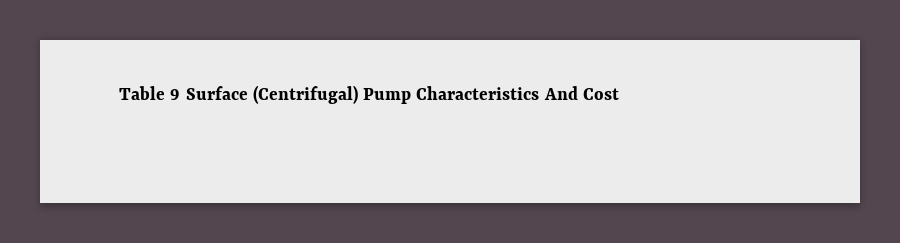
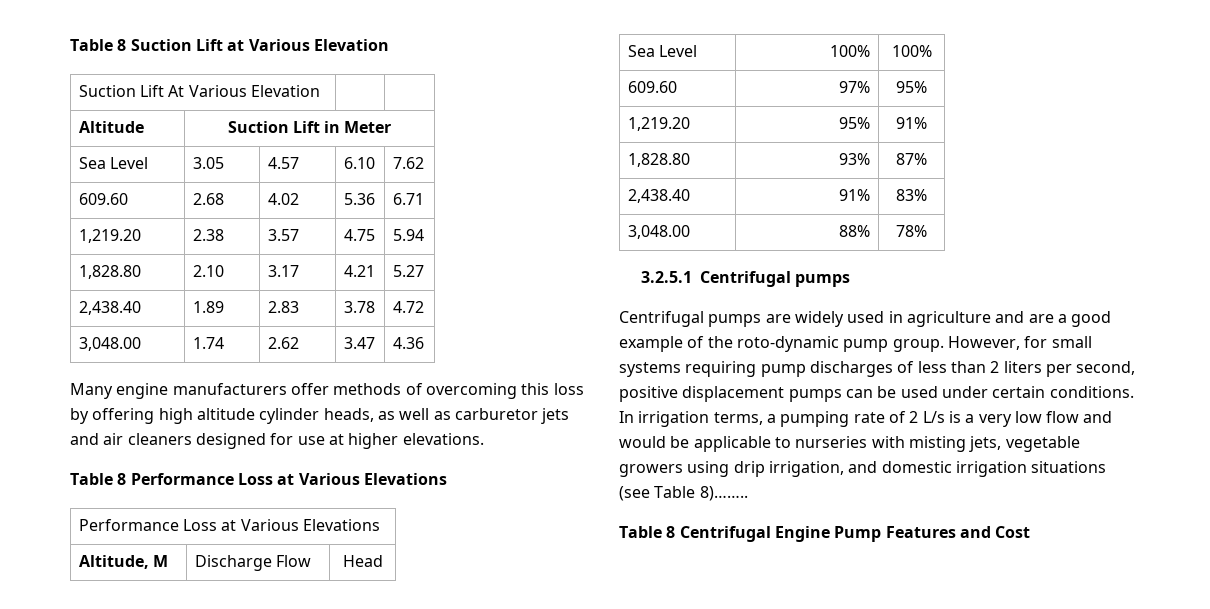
[119,85,578,104] Table 9 Surface (Centrifugal) Pump Characteristics And -> [70,39,389,51] [78,85,321,97] [78,121,144,133] [227,121,392,133] [78,157,149,169] [192,157,224,169] [267,157,299,169] [343,157,375,169] [392,157,424,169] [78,193,128,205] [192,193,224,205] [267,193,299,205] [343,193,375,205] [392,193,424,205] [78,229,141,243] [192,229,224,241] [267,229,299,241] [343,229,375,241] [392,229,424,241] [78,265,141,279] [192,265,224,277] [267,265,299,277] [343,265,375,277] [392,265,424,277] [78,301,141,315] [192,301,224,313] [267,301,299,313] [343,301,375,313] [392,301,424,313] [78,337,141,351] [192,337,224,349] [267,337,299,349] [343,337,375,349] [392,337,424,349] [70,383,584,399] [70,408,570,424] [70,433,484,449] [70,473,447,485] [78,519,381,531] [78,555,169,569] [194,555,312,571] [342,555,383,567] [627,45,698,57] [830,45,871,57] [891,45,932,57] [627,81,677,93] [839,81,871,93] [896,81,927,93] [627,117,690,131] [839,117,871,129] [896,117,927,129] [627,153,690,167] [839,153,871,165] [896,153,927,165] [627,189,690,203] [839,189,871,201] [896,189,927,201] [627,225,690,239] [839,225,871,237] [896,225,927,237] [640,271,850,287] [619,311,1112,327] [619,336,1092,352] [619,361,1136,377] [619,386,1134,402] [619,411,1113,427] [619,436,1080,452] [619,461,1107,477] [619,486,748,501] [619,526,991,542] Table 8 Suction Lift at Various Elevation // Suction Lift At Various Elevation | | // Altitude | Suction Lift in Meter // Sea Level | 3.05 | 4.57 | 6.10 | 7.62 // 609.60 | 2.68 | 4.02 | 5.36 | 6.71 // 1,219.20 | 2.38 | 3.57 | 4.75 | 5.94 // 1,828.80 | 2.10 | 3.17 | 4.21 | 5.27 // 2,438.40 | 1.89 | 2.83 | 3.78 | 4.72 // 3,048.00 | 1.74 | 2.62 | 3.47 | 4.36 // Many engine manufacturers offer methods of overcoming this loss by offering high altitude cylinder heads, as well as carburetor jets and air cleaners designed for use at higher elevations. // Table 8 Performance Loss at Various Elevations // Performance Loss at Various Elevations // Altitude, M | Discharge Flow | Head // Sea Level | 100% | 100% // 609.60 | 97% | 95% // 1,219.20 | 95% | 91% // 1,828.80 | 93% | 87% // 2,438.40 | 91% | 83% // 3,048.00 | 88% | 78% // 3.2.5.1 Centrifugal pumps // Centrifugal pumps are widely used in agriculture and are a good example of the roto-dynamic pump group. However, for small systems requiring pump discharges of less than 2 liters per second, positive displacement pumps can be used under certain conditions. In irrigation terms, a pumping rate of 2 L/s is a very low flow and would be applicable to nurseries with misting jets, vegetable growers using drip irrigation, and domestic irrigation situations (see Table 8)…….. // Table 8 Centrifugal Engine Pump Features and

